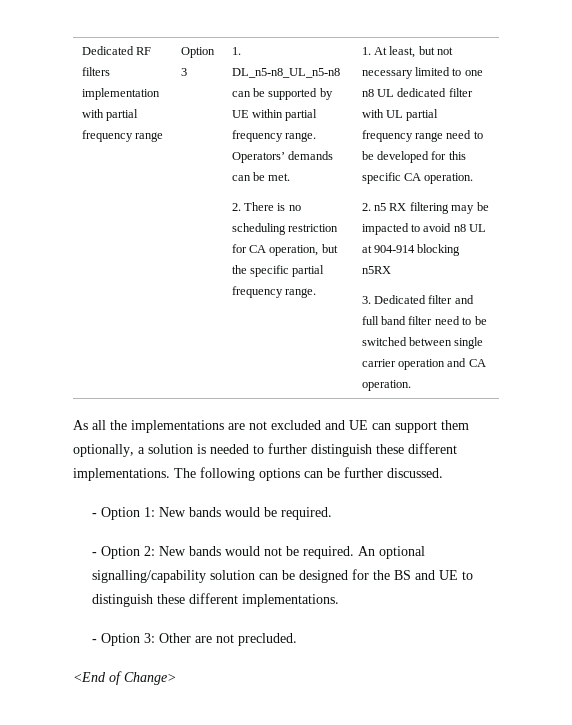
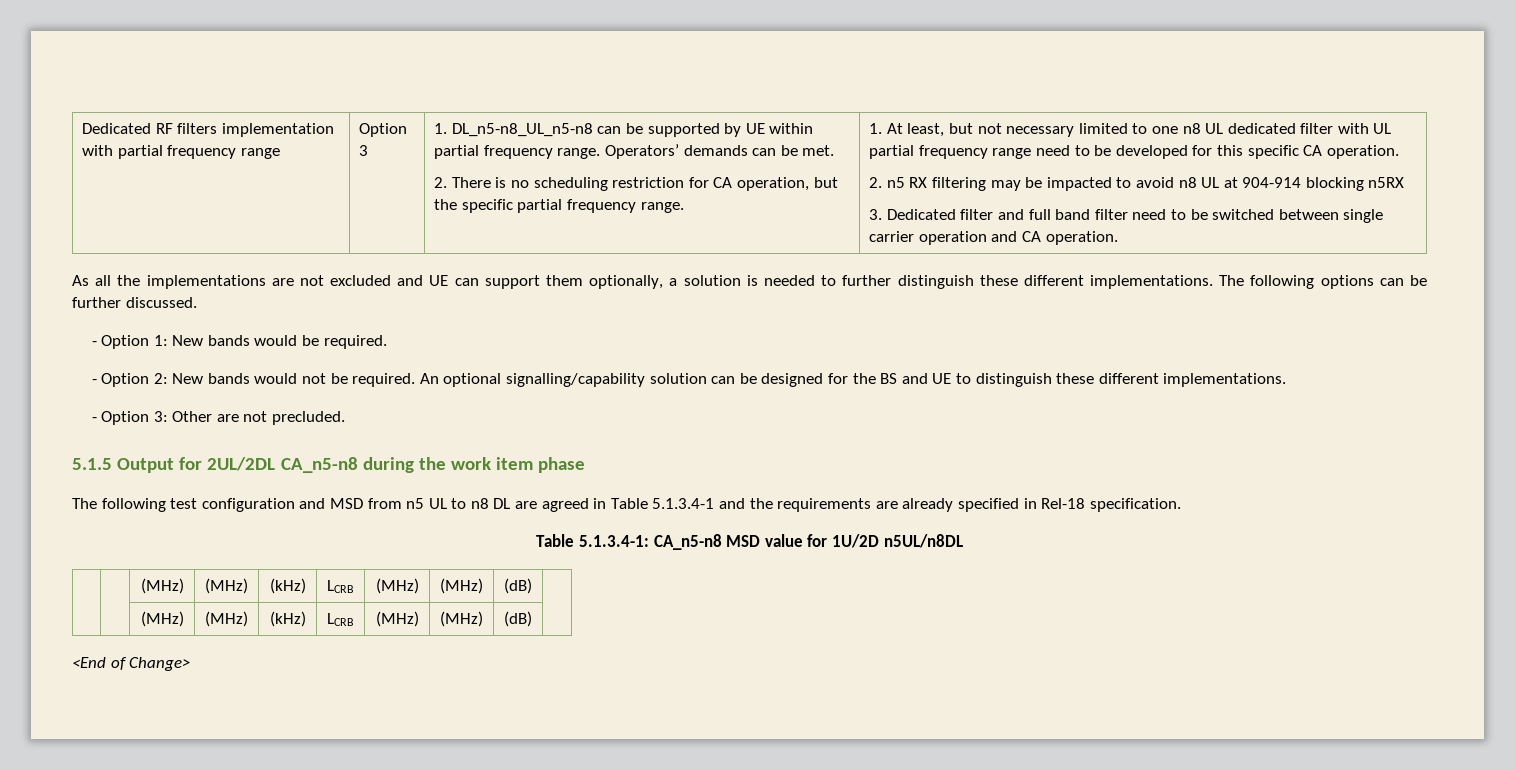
(298, 639) none -> [72,457,586,473] [72,498,1181,512] [536,534,963,550] [140,578,184,594] [205,578,248,594] [269,578,306,594] [327,580,354,593] [375,578,419,594] [440,578,483,594] [504,578,532,594] [140,611,184,627] [205,611,248,627] [269,611,306,627] [327,613,354,626] [375,611,419,627] [440,611,483,627] [504,611,532,627] // 5.1.5 Output for 2UL/2DL CA_n5-n8 during the work item phase // The following test configuration and MSD from n5 UL to n8 DL are agreed in Table 5.1.3.4-1 and the requirements are already specified in Rel-18 specification. // Table 5.1.3.4-1: CA_n5-n8 MSD value for 1U/2D n5UL/n8DL // | | (MHz) | (MHz) | (kHz) | LCRB | (MHz) | (MHz) | (dB) | // | | (MHz) | (MHz) | (kHz) | LCRB | (MHz) | (MHz) | (dB) |

